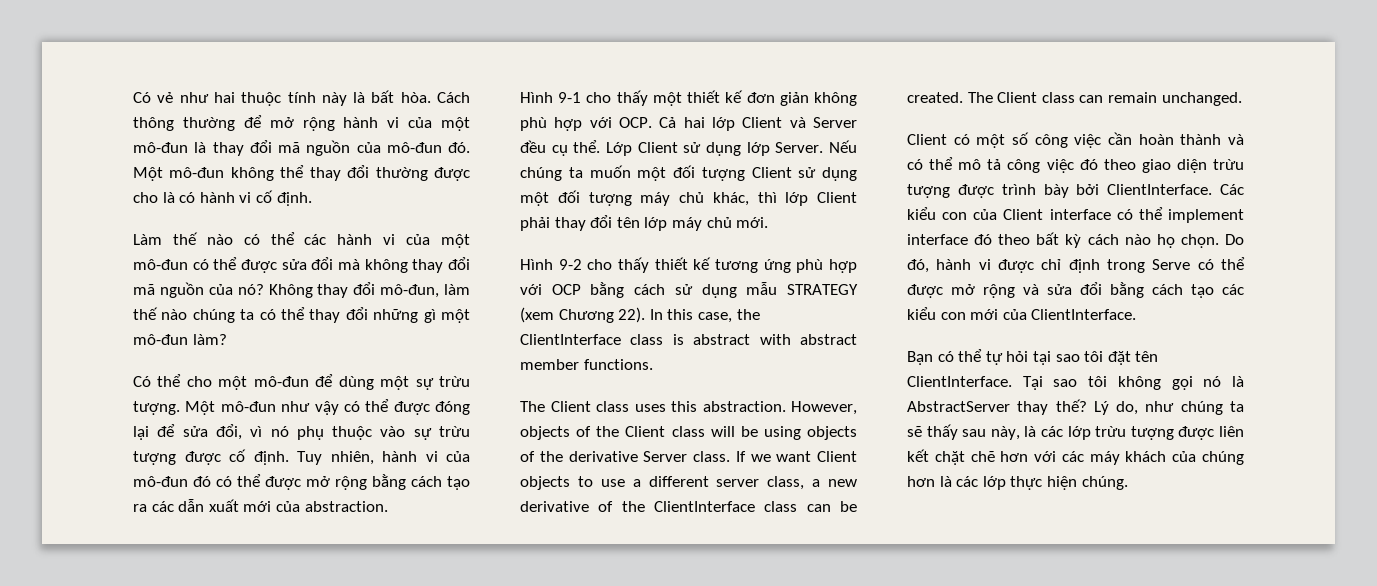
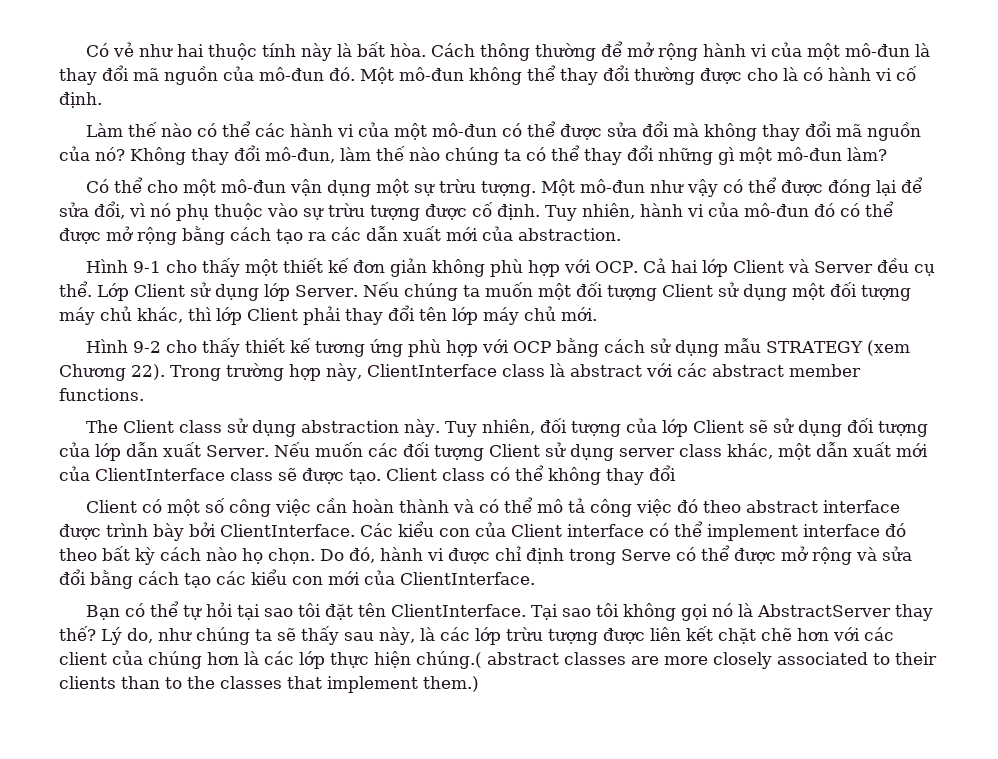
[315,374,374,390] để dùng -> [290,179,372,197] vận dụng
[649,309,760,323] [520,334,791,345] In this case, the ClientInterface class is abstract with -> [170,363,707,381] Trong trường hợp này, ClientInterface class là abstract với các
[634,401,857,415] [520,426,857,440] [520,451,857,462] [520,476,857,490] [520,501,857,512] [907,92,1242,106] uses this abstraction. However, objects of the Client class will be using objects of the derivative Server class. If we want Client objects to use a different server class, a new derivative of the ClientInterface class can be created. The Client class can remain unchanged. -> [227,418,929,437] [59,442,928,461] [59,465,676,485] sử dụng abstraction này. Tuy nhiên, đối tượng của lớp Client sẽ sử dụng đối tượng của lớp dẫn xuất Server. Nếu muốn các đối tượng Client sử dụng server class khác, một dẫn xuất mới của ClientInterface class sẽ được tạo. Client class có thể không thay đổi
[1141,159,1244,173] [907,184,950,198] giao diện trừu tượng -> [746,500,901,513] abstract interface
[1089,451,1167,465] máy khách -> [59,652,107,665] client
[1081,476,1128,490] chúng. -> [416,651,937,669] [59,676,479,693] chúng.( abstract classes are more closely associated to their clients than to the classes that implement them.)

